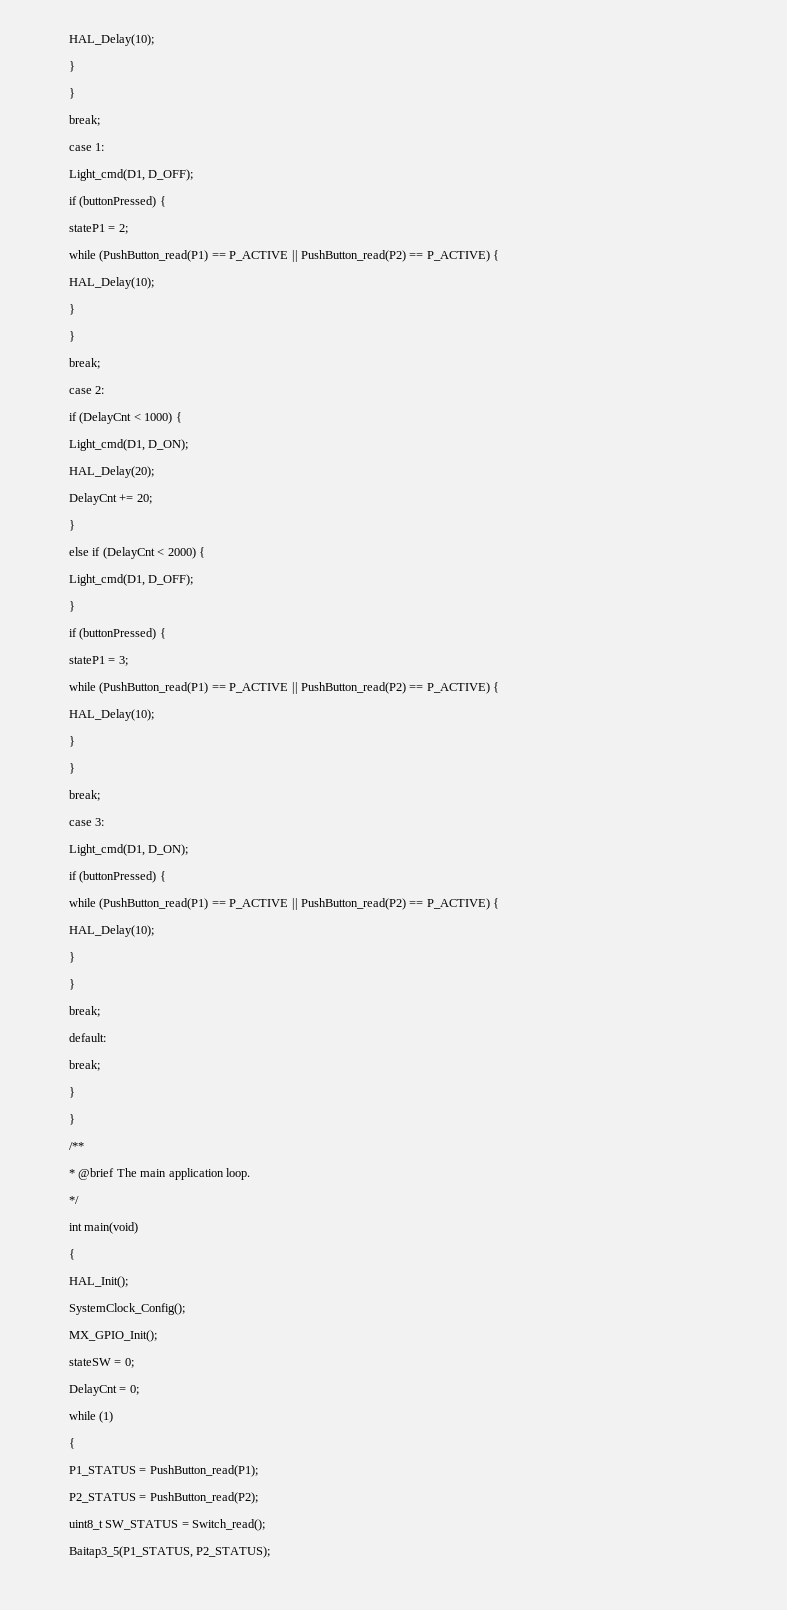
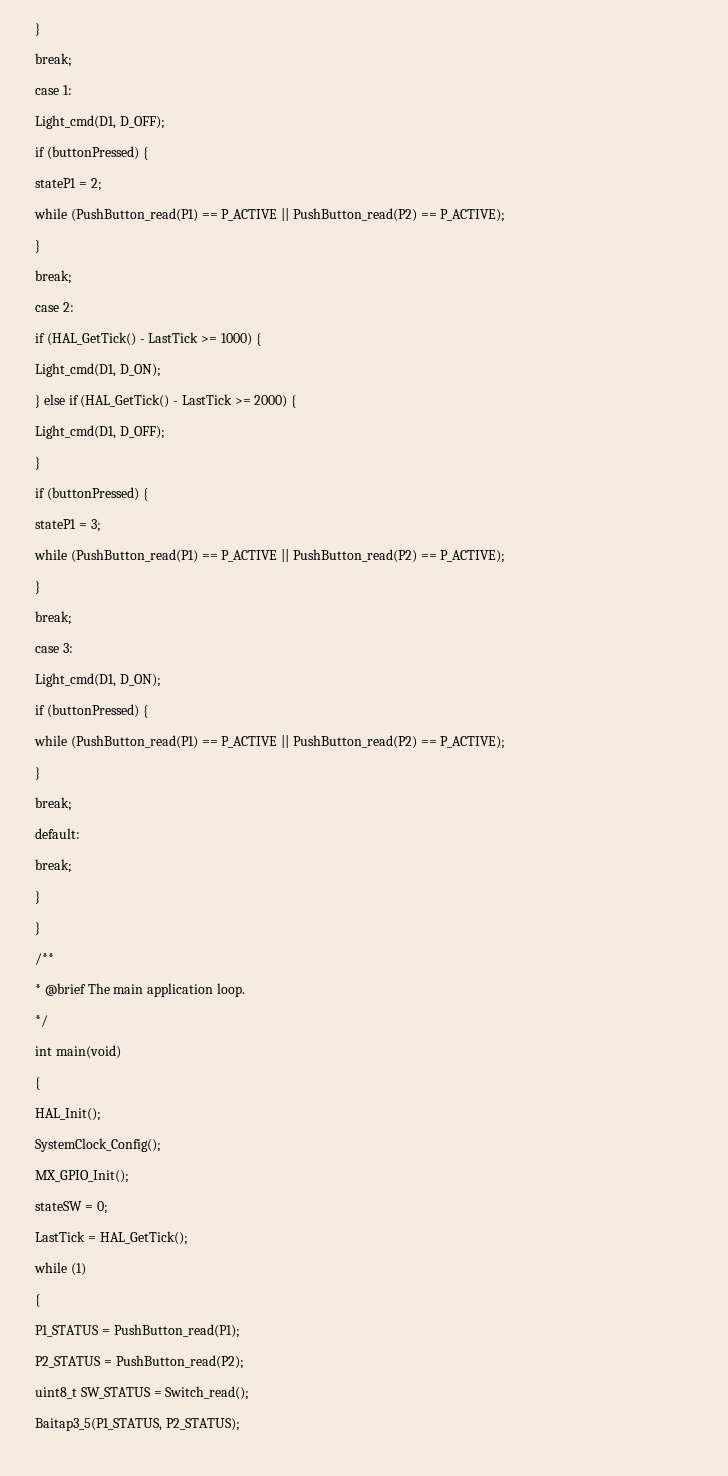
[69,34,154,46] [69,61,75,72] HAL_Delay(10); // } // -> (35, 29) none
[426,250,499,262] [69,277,154,289] [69,304,75,315] P_ACTIVE) { // HAL_Delay(10); // } -> [440,209,506,222] P_ACTIVE);
[79,412,141,424] (DelayCnt < -> [46,332,218,346] (HAL_GetTick() - LastTick >=
[69,466,154,478] [69,493,152,505] [69,520,75,531] // HAL_Delay(20); // DelayCnt += 20; // } // -> [35,395,40,408] // }
[102,547,165,559] (DelayCnt < -> [80,394,251,408] (HAL_GetTick() - LastTick >=
[426,682,499,694] [69,709,154,721] [69,736,75,747] P_ACTIVE) { // HAL_Delay(10); // } -> [440,550,506,563] P_ACTIVE);
[426,898,499,910] [69,925,154,937] [69,952,75,963] P_ACTIVE) { // HAL_Delay(10); // } -> [440,736,506,749] P_ACTIVE);
[69,1384,139,1396] DelayCnt = 0; -> [35,1231,188,1245] LastTick = HAL_GetTick();

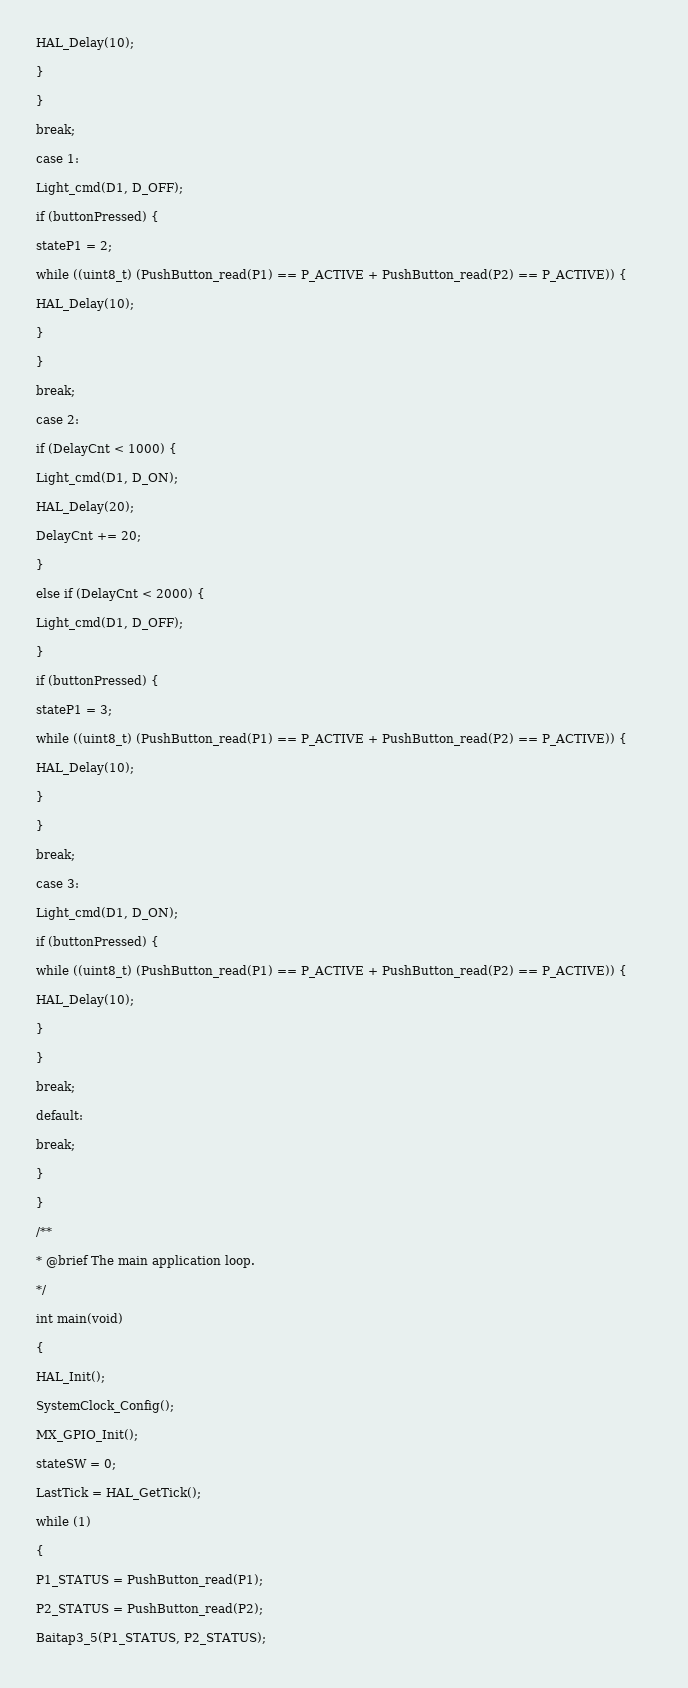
(35, 29) none -> [36,37,134,50] [36,66,44,77] HAL_Delay(10); // } //
[70,208,506,222] (PushButton_read(P1) == P_ACTIVE || PushButton_read(P2) == P_ACTIVE); -> [73,269,627,282] [36,298,134,311] [36,327,44,338] ((uint8_t) (PushButton_read(P1) == P_ACTIVE + PushButton_read(P2) == P_ACTIVE)) { // HAL_Delay(10); // }
[46,332,218,346] (HAL_GetTick() - LastTick >= -> [48,443,124,456] (DelayCnt <
[35,395,40,408] // } -> [36,501,134,514] [36,530,141,543] [36,559,44,570] // HAL_Delay(20); // DelayCnt += 20; // } //
[80,394,251,408] (HAL_GetTick() - LastTick >= -> [76,588,152,601] (DelayCnt <
[70,549,506,563] (PushButton_read(P1) == P_ACTIVE || PushButton_read(P2) == P_ACTIVE); -> [73,733,627,746] [36,762,134,775] [36,791,44,802] ((uint8_t) (PushButton_read(P1) == P_ACTIVE + PushButton_read(P2) == P_ACTIVE)) { // HAL_Delay(10); // }
[70,735,506,749] (PushButton_read(P1) == P_ACTIVE || PushButton_read(P2) == P_ACTIVE); -> [73,965,627,978] [36,994,134,1007] [36,1023,44,1034] ((uint8_t) (PushButton_read(P1) == P_ACTIVE + PushButton_read(P2) == P_ACTIVE)) { // HAL_Delay(10); // }
[35,1386,250,1400] // uint8_t SW_STATUS = Switch_read(); -> (263, 1609) none

